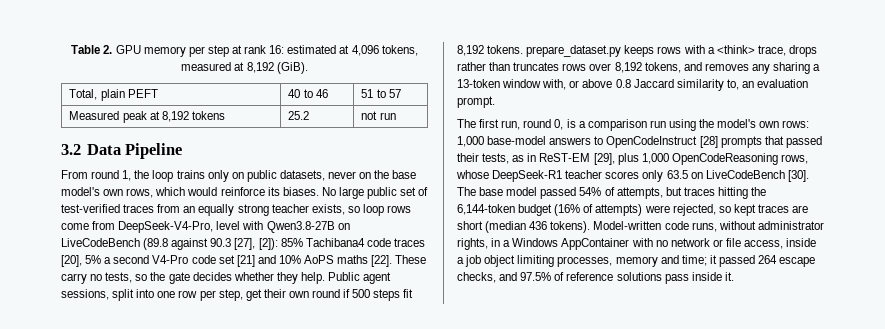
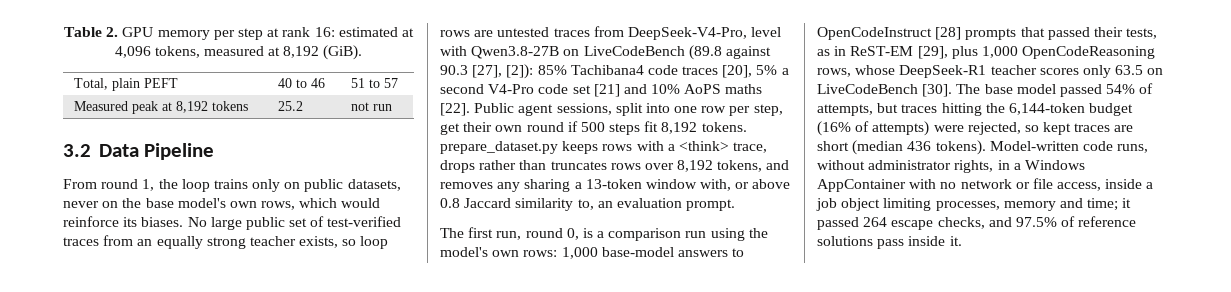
[61,223,89,230] come -> [474,27,590,37] are untested traces
[395,255,427,264] [61,272,325,284] These carry no tests, so the gate decides whether they help. -> (470, 109) none

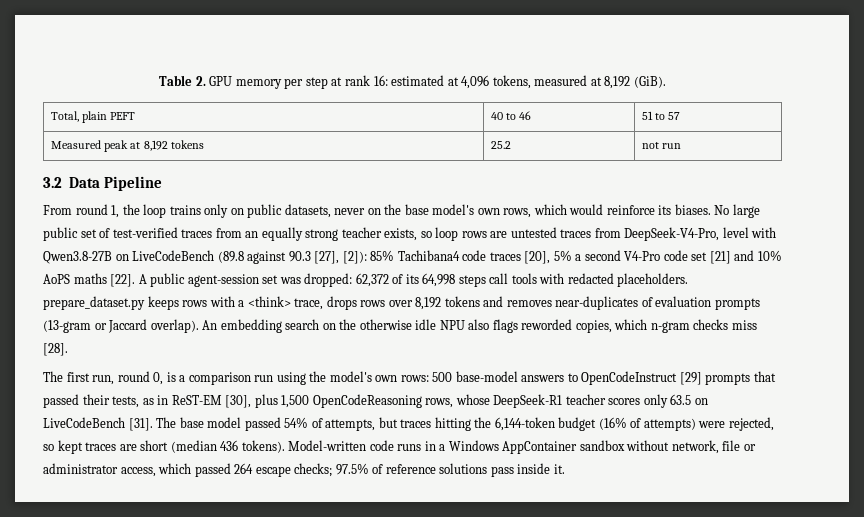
[474,103,783,116] [440,121,747,135] Public agent sessions, split into one row per step, get their own round if 500 steps fit 8,192 tokens. -> [138,273,689,287] A public agent-session set was dropped: 62,372 of its 64,998 steps call tools with redacted placeholders.
[479,160,607,170] rather than truncates -> (357, 303) none
[717,160,763,172] tokens, -> [444,296,480,307] tokens
[497,179,791,192] [440,198,736,211] any sharing a 13-token window with, or above 0.8 Jaccard similarity to, an evaluation prompt. -> [555,296,760,310] [43,319,757,333] [43,343,68,356] near-duplicates of evaluation prompts (13-gram or Jaccard overlap). An embedding search on the otherwise idle NPU also flags reworded copies, which n-gram checks miss [28].
[561,247,598,259] 1,000 -> [432,372,453,382] 500
[935,27,962,40] [28] -> [679,372,702,385] [29]
[917,46,1018,59] [29], plus 1,000 -> [225,394,310,408] [30], plus 1,500
[922,84,953,97] [30]. -> [128,418,153,431] [31].
[1117,144,1149,153] [817,160,1085,173] [817,178,1154,192] [816,198,1132,211] runs, without administrator rights, in a Windows AppContainer with no network or file access, inside a job object limiting processes, memory and time; it -> [397,440,756,454] [43,463,192,477] runs in a Windows AppContainer sandbox without network, file or administrator access, which
[937,217,1012,229] checks, and -> [294,463,333,477] checks;

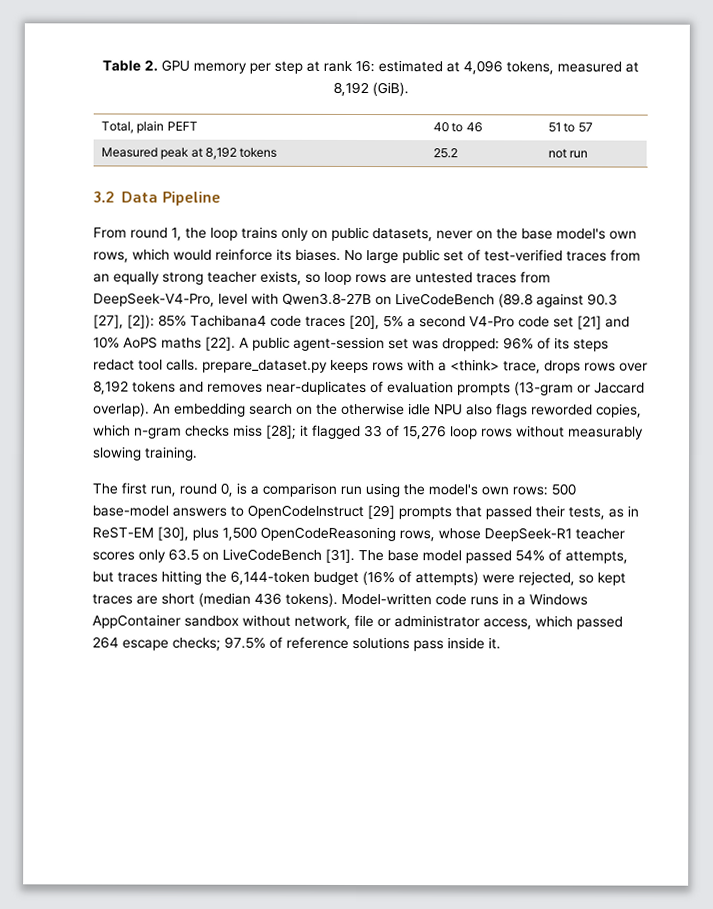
[355,273,389,287] 62,372 -> [503,337,534,350] 96%
[422,273,689,287] 64,998 steps call tools with redacted placeholders. -> [573,338,609,352] [93,359,199,371] steps redact tool calls.
[43,343,68,356] [28]. -> [266,424,644,440] [92,446,198,461] [28]; it flagged 33 of 15,276 loop rows without measurably slowing training.

